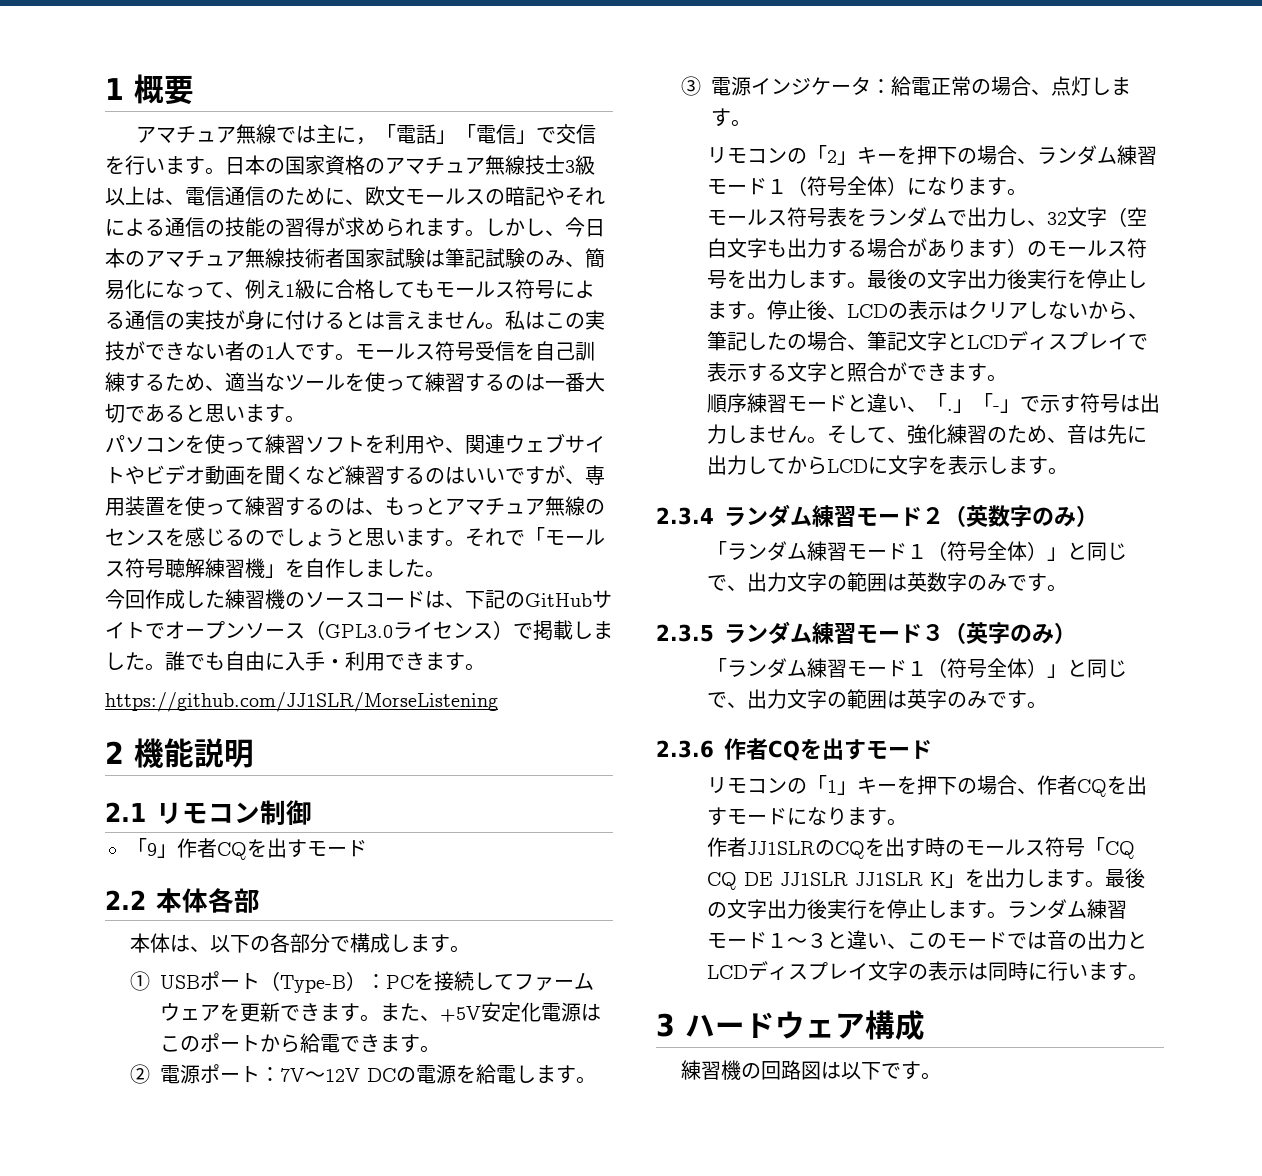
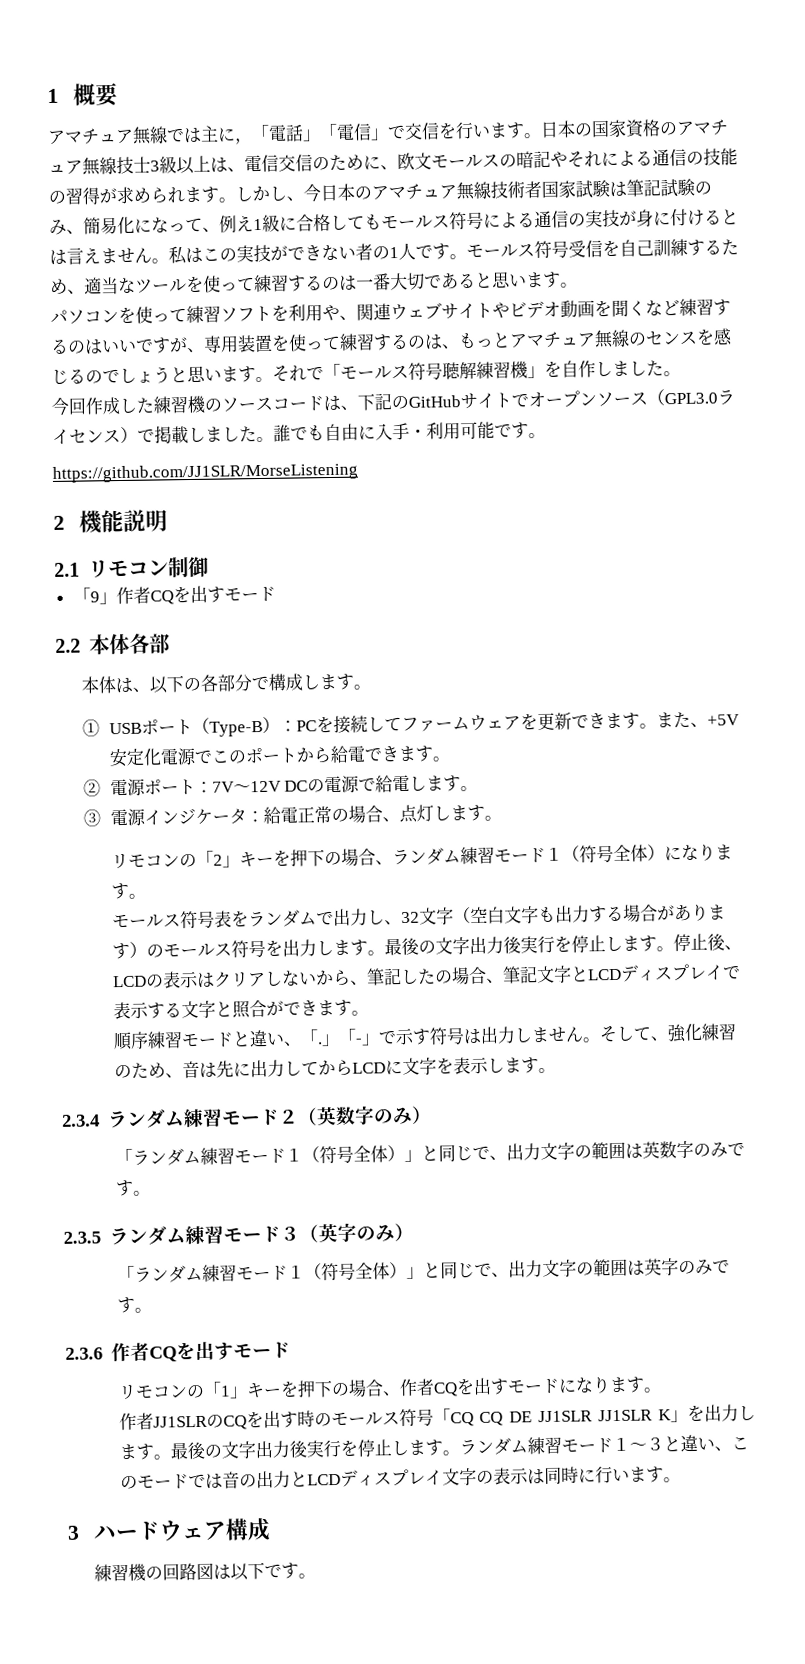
[225,186,245,206] 通 -> [278,154,296,172] 交
[385,652,445,670] できま -> [460,421,512,440] 可能で
[581,1003,602,1021] は -> [193,749,213,764] で
[456,1065,477,1083] を -> [358,777,377,792] で

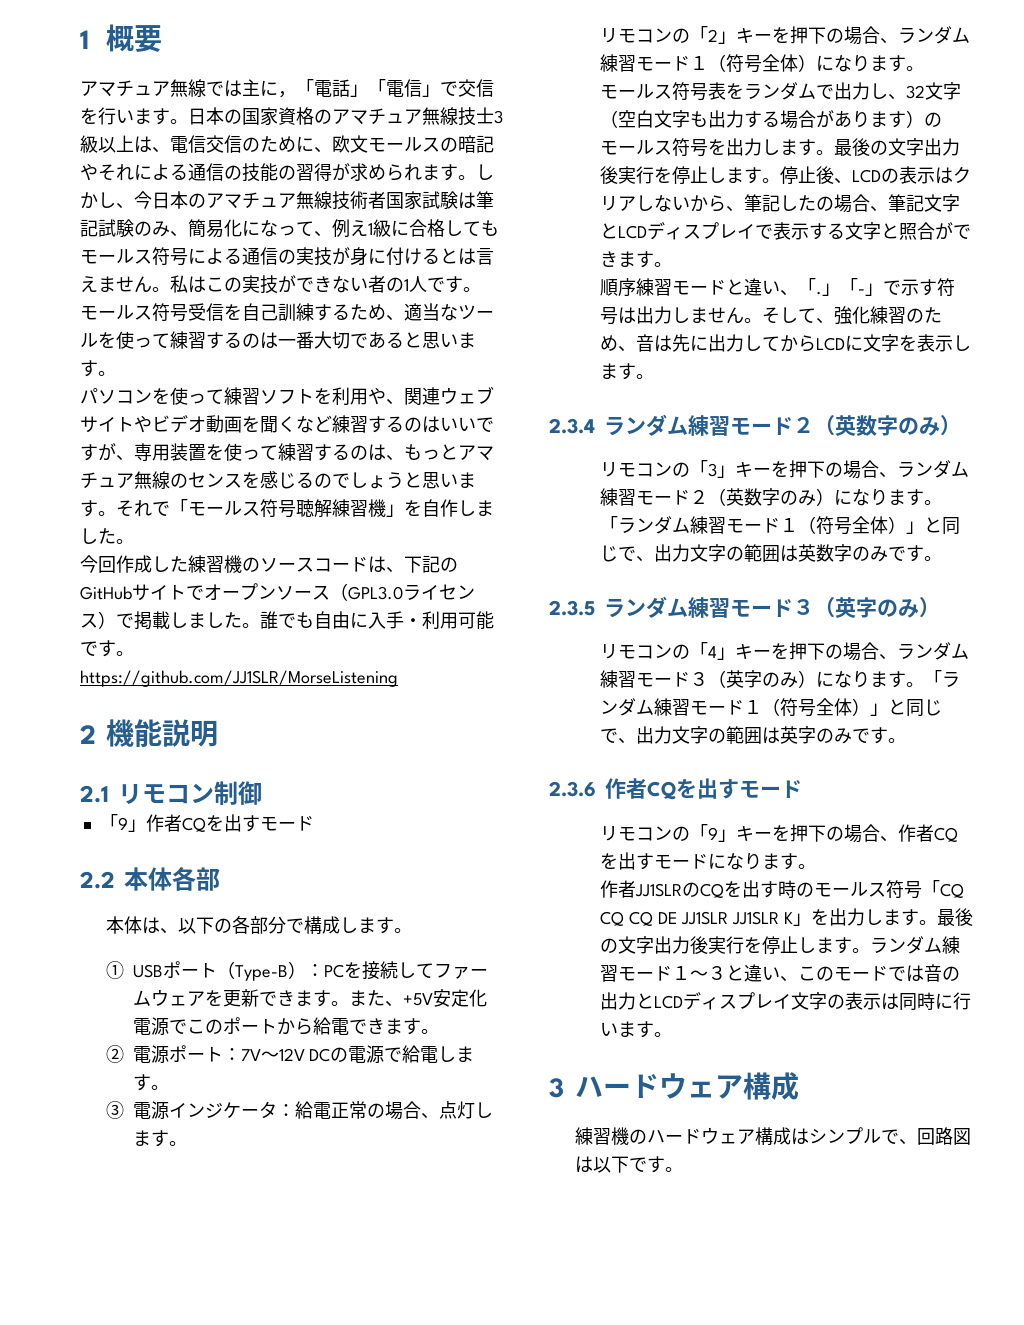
(432, 1114) none -> [600,460,970,479] [600,488,943,506] リモコンの「3」キーを押下の場合、ランダム練習モード２（英数字のみ）になります。
(414, 1232) none -> [600,642,970,661] [600,670,925,688] リモコンの「4」キーを押下の場合、ランダム練習モード３（英字のみ）になります。
[219,1385,231,1397] 1 -> [708,827,719,840] 9
(504, 1418) none -> [629,911,654,926] CQ
(164, 1573) none -> [646,1127,917,1145] ハードウェア構成はシンプルで、

